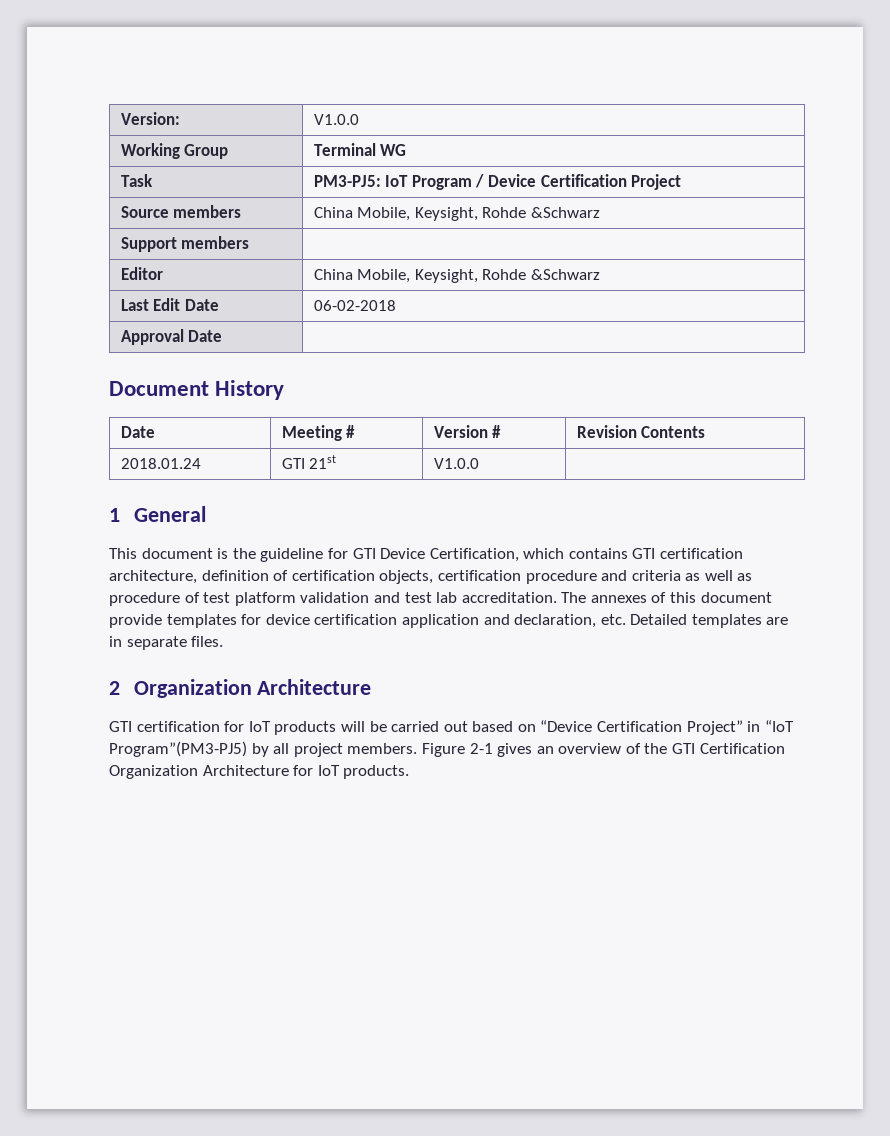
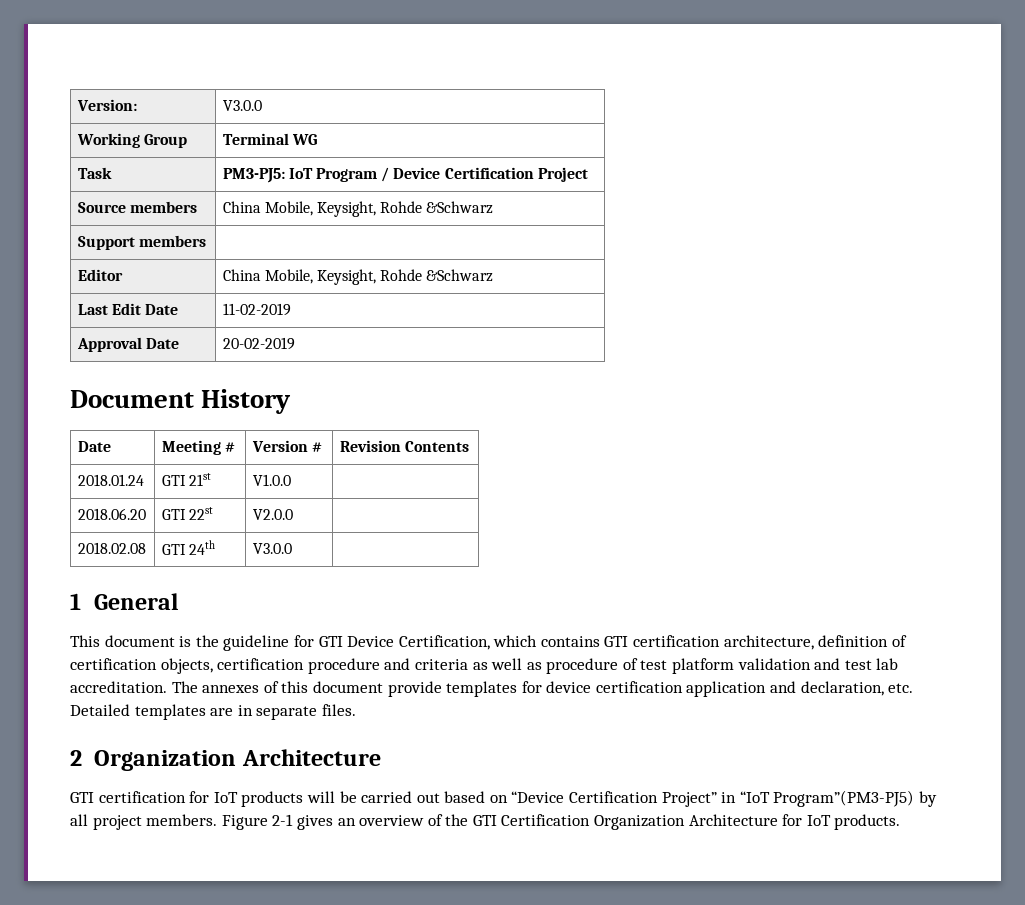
[313,114,359,125] V1.0.0 -> [222,100,262,111] V3.0.0
[313,300,396,311] 06-02-2018 -> [222,303,291,316] 11-02-2019
(223, 336) none -> [222,337,295,350] 20-02-2019
(479, 463) none -> [77,508,146,520] [161,507,213,520] [252,509,293,520] [77,542,146,554] [161,540,215,555] [252,543,292,554] // 2018.06.20 | GTI 22st | V2.0.0 | // 2018.02.08 | GTI 24th | V3.0.0 |

